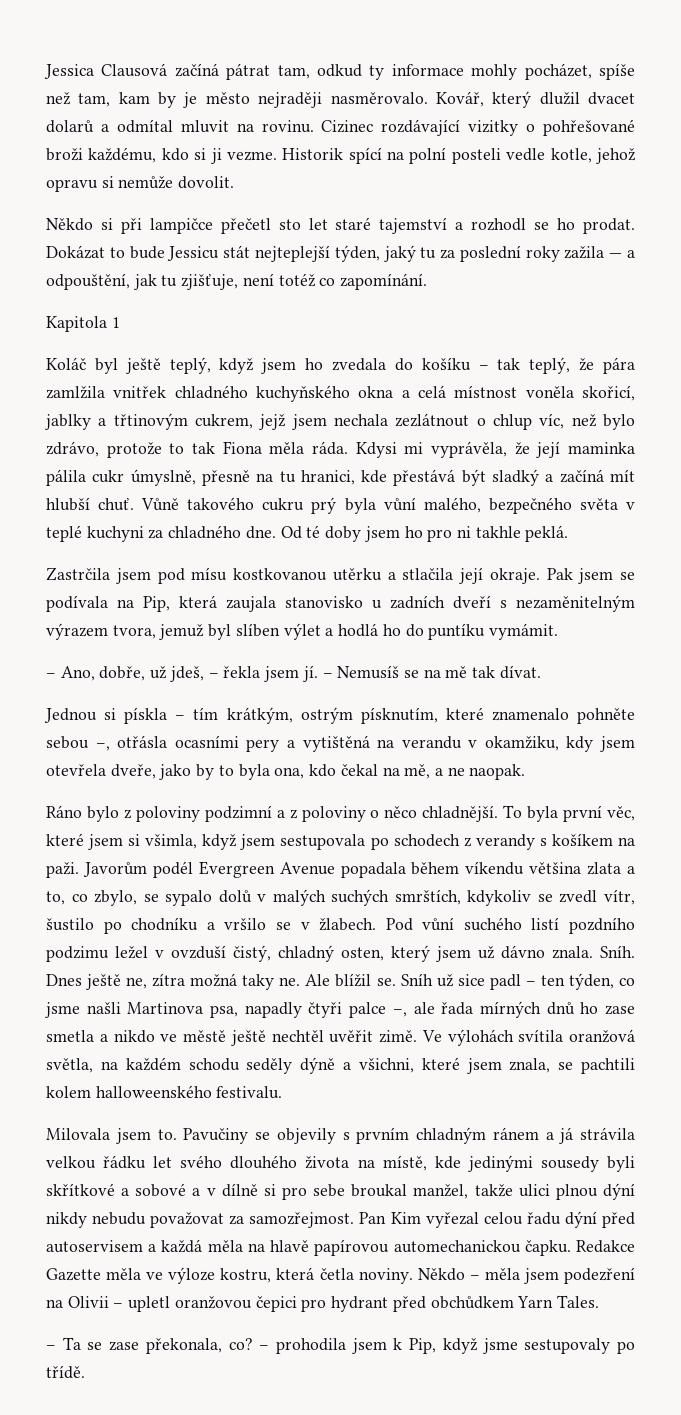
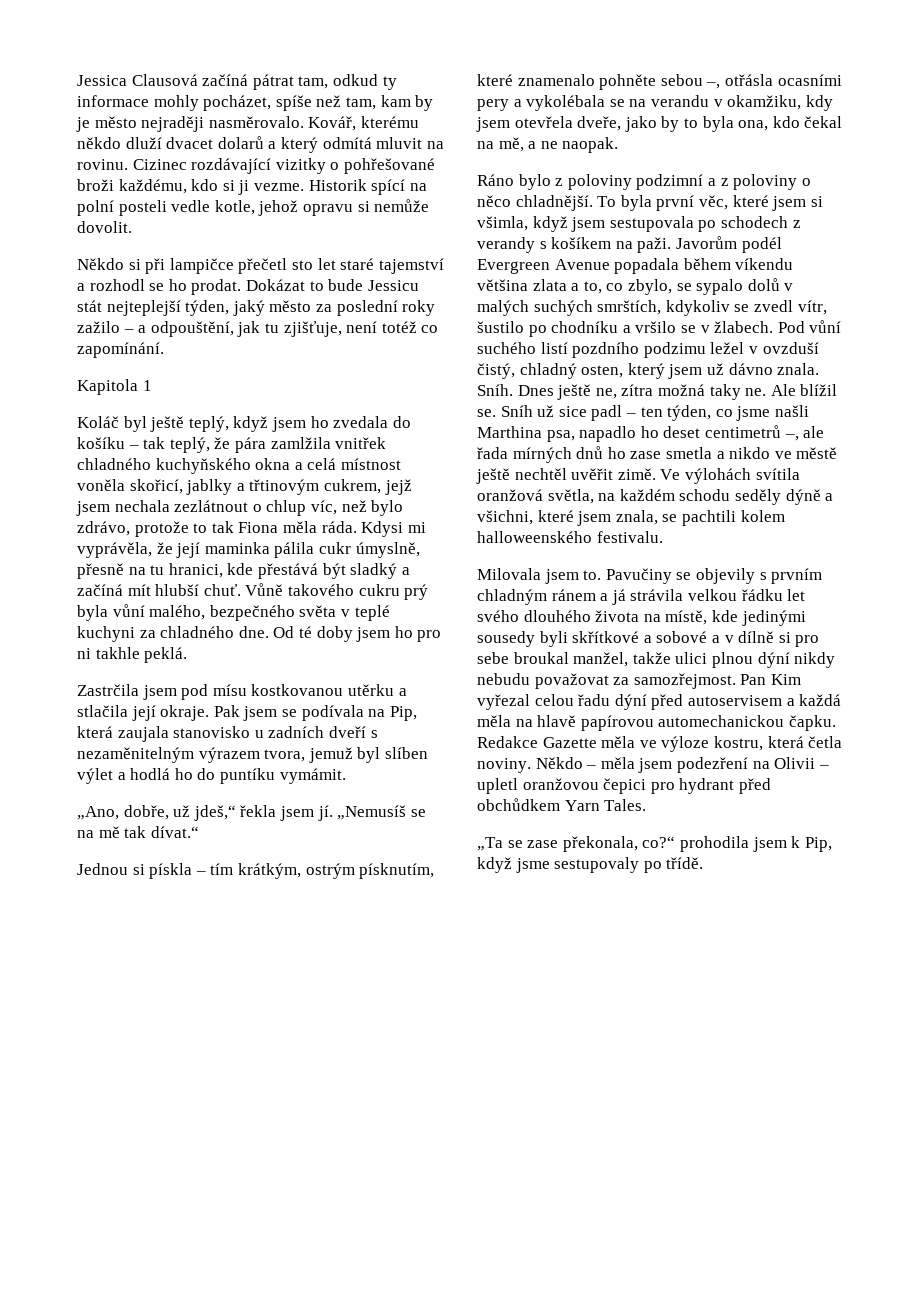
[492,91,580,108] který dlužil -> [360,116,419,128] [77,137,162,149] kterému někdo dluží
[116,119,173,133] odmítal -> [280,137,372,153] který odmítá
[420,247,437,259] tu -> [269,300,312,312] město
[564,246,623,259] zažila — -> [77,321,134,333] zažilo –
[46,666,219,682] – Ano, dobře, už jdeš, – -> [77,805,236,821] „Ano, dobře, už jdeš,“
[322,665,400,679] – Nemusíš -> [337,805,407,820] „Nemusíš
[499,665,541,679] dívat. -> [150,826,199,838] dívat.“
[302,735,370,752] vytištěná -> [526,95,625,111] vykolébala se
[127,1002,387,1018] Martinova psa, napadly čtyři palce -> [477,425,781,442] Marthina psa, napadlo ho deset centimetrů
[46,1337,81,1350] – Ta -> [477,837,503,851] „Ta
[228,1338,270,1350] co? – -> [642,836,676,848] co?“

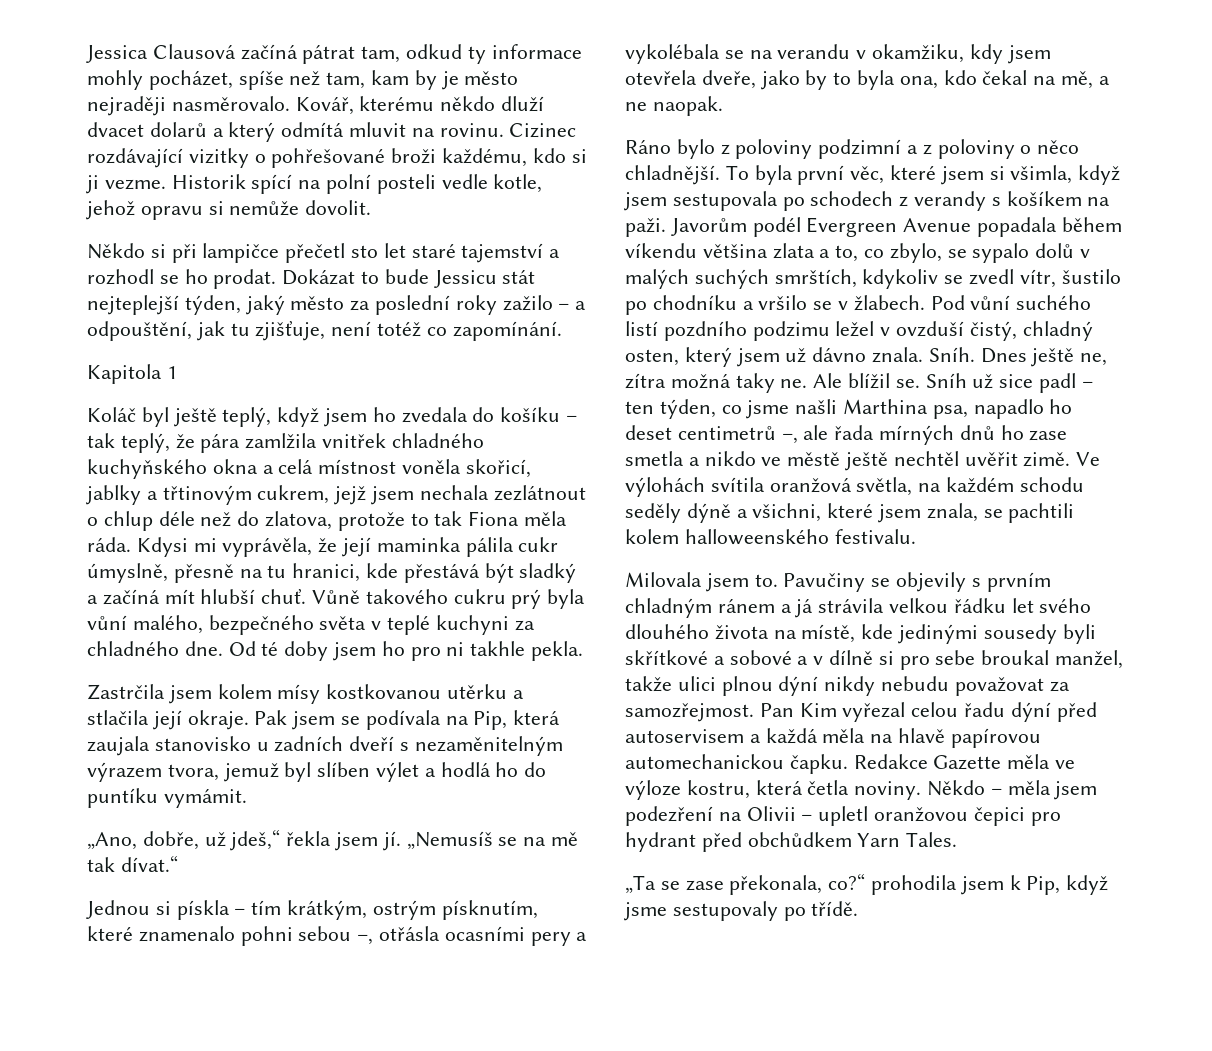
[310,500,404,516] [77,521,130,536] víc, než bylo zdrávo, -> [158,511,333,530] déle než do zlatova,
[144,647,188,663] peklá. -> [531,641,584,661] pekla.
[181,684,247,700] pod mísu -> [217,684,321,704] kolem mísy
[599,74,657,90] pohněte -> [240,926,293,946] pohni

